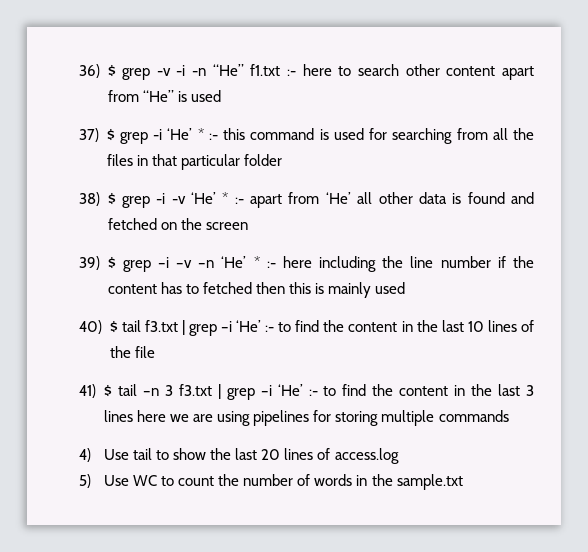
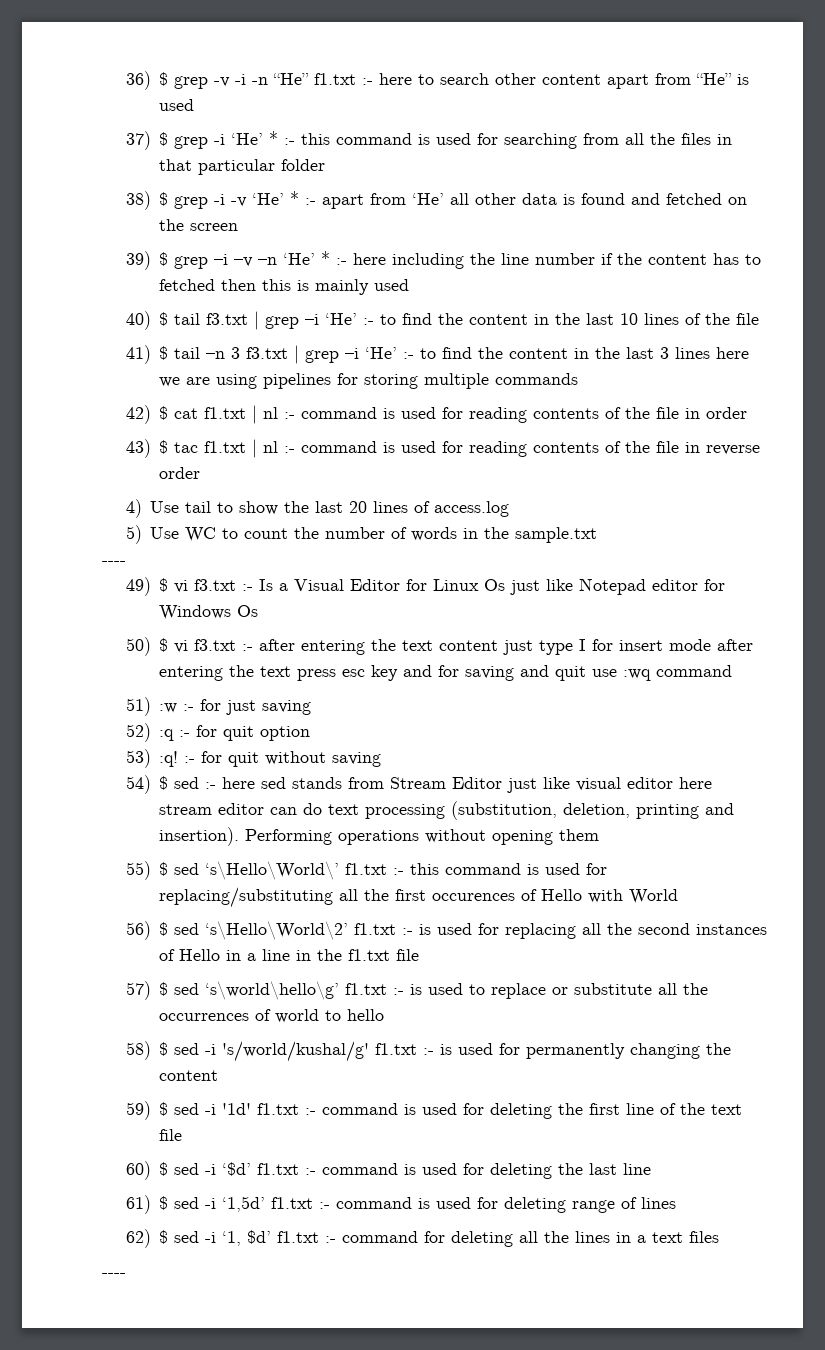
(509, 416) none -> [125,405,748,424] [125,439,761,458] [159,467,201,479] // 42) $ cat f1.txt | nl :- command is used for reading contents of the file in order // 43) $ tac f1.txt | nl :- command is used for reading contents of the file in reverse order
(463, 482) none -> [102,561,126,565] [125,577,726,596] [159,605,259,620] [125,637,754,656] [159,665,733,681] [125,697,312,716] [125,723,311,742] [125,749,382,768] [125,775,713,794] [159,801,735,820] [159,827,600,846] [125,861,608,880] [159,887,679,908] [125,921,768,940] [159,949,420,961] [125,981,709,1000] [159,1009,385,1023] [125,1041,732,1062] [159,1070,219,1081] [125,1101,743,1120] [159,1129,183,1141] [125,1161,652,1180] [125,1195,677,1214] [125,1229,720,1248] [102,1273,126,1277] // ---- // 49) $ vi f3.txt :- Is a Visual Editor for Linux Os just like Notepad editor for Windows Os // 50) $ vi f3.txt :- after entering the text content just type I for insert mode after entering the text press esc key and for saving and quit use :wq command // 51) :w :- for just saving // 52) :q :- for quit option // 53) :q! :- for quit without saving // 54) $ sed :- here sed stands from Stream Editor just like visual editor here stream editor can do text processing (substitution, deletion, printing and insertion). Performing operations without opening them // 55) $ sed ‘s\Hello\World\’ f1.txt :- this command is used for replacing/substituting all the first occurences of Hello with World // 56) $ sed ‘s\Hello\World\2’ f1.txt :- is used for replacing all the second instances of Hello in a line in the f1.txt file // 57) $ sed ‘s\world\hello\g’ f1.txt :- is used to replace or substitute all the occurrences of world to hello // 58) $ sed -i 's/world/kushal/g' f1.txt :- is used for permanently changing the content // 59) $ sed -i '1d' f1.txt :- command is used for deleting the first line of the text file // 60) $ sed -i ‘$d’ f1.txt :- command is used for deleting the last line // 61) $ sed -i ‘1,5d’ f1.txt :- command is used for deleting range of lines // 62) $ sed -i ‘1, $d’ f1.txt :- command for deleting all the lines in a text files // ----

